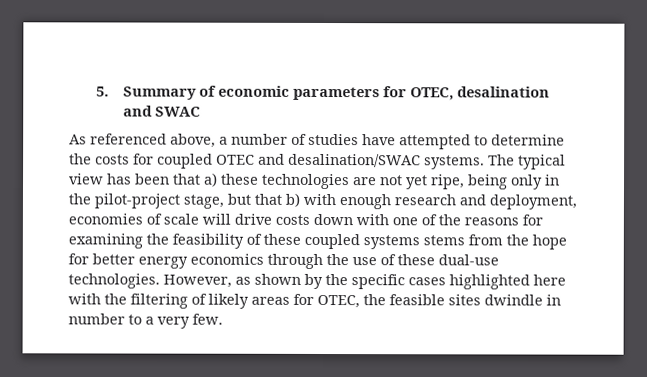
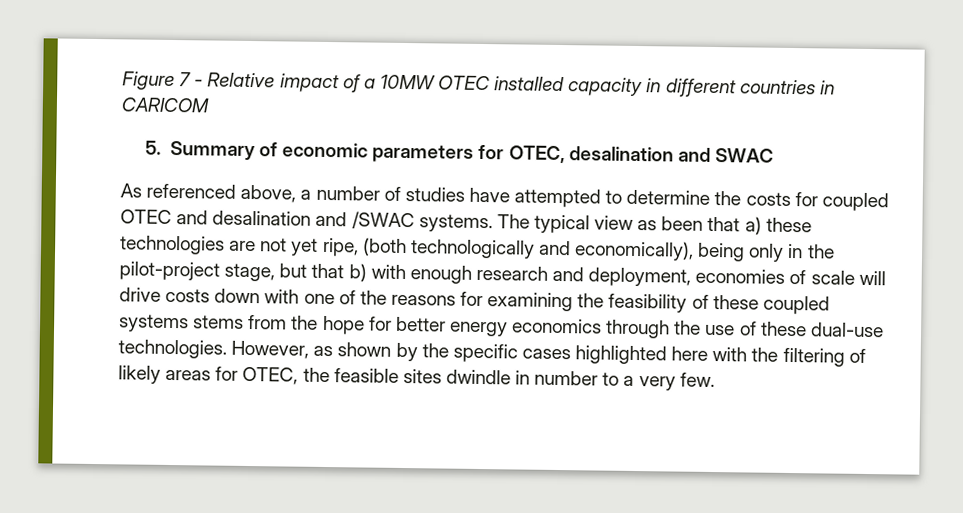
(95, 91) none -> [122,71,835,98] [121,97,210,113] Figure 7 - Relative impact of a 10MW OTEC installed capacity in different countries in CARICOM //
[288,153,421,168] desalination/SWAC -> [212,210,415,230] desalination and /SWAC
[107,173,132,185] has -> [637,220,658,231] as
(465, 182) none -> [362,237,695,261] (both technologically and economically),

